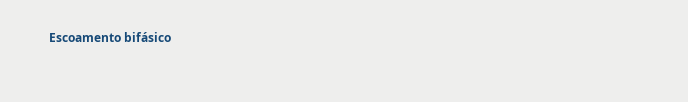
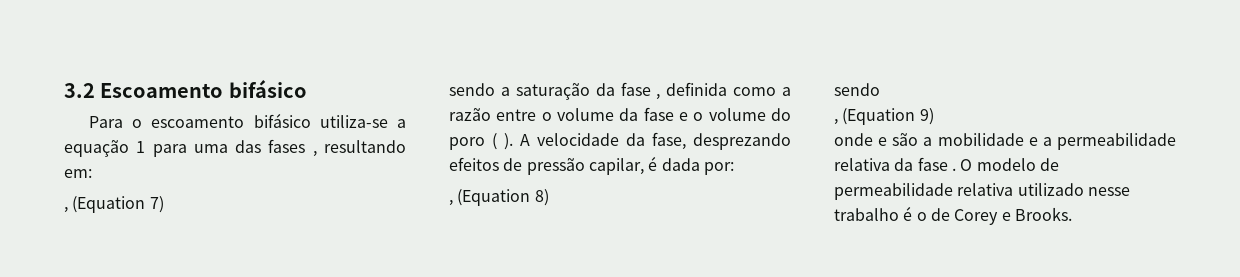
(49, 37) none -> [64,83,95,98] 3.2
(172, 37) none -> [89,113,407,128] [64,139,406,157] [64,169,92,178] [64,196,164,213] [449,82,791,100] [449,107,791,121] [449,132,791,150] [449,156,734,175] [449,189,549,206] [834,83,880,96] [834,108,934,125] [834,133,1176,150] [834,157,1059,171] [834,183,1130,200] [834,206,1072,225] // Para o escoamento bifásico utiliza-se a equação 1 para uma das fases , resultando em: // , (Equation 7) // sendo a saturação da fase , definida como a razão entre o volume da fase e o volume do poro ( ). A velocidade da fase, desprezando efeitos de pressão capilar, é dada por: // , (Equation 8) // sendo // , (Equation 9) // onde e são a mobilidade e a permeabilidade relativa da fase . O modelo de permeabilidade relativa utilizado nesse trabalho é o de Corey e Brooks.

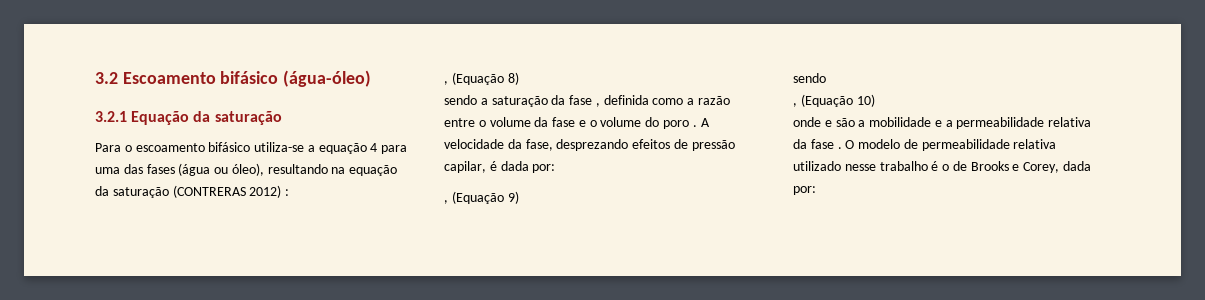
(307, 89) none -> [283,70,372,87] [95,111,282,125] (água-óleo) // 3.2.1 Equação da saturação
[136,141,146,153] 1 -> [370,143,378,152] 4
[312,140,406,157] [64,169,92,178] [64,196,164,213] , resultando em: // , (Equation 7) -> [178,163,398,176] [95,185,290,198] [444,72,519,85] (água ou óleo), resultando na equação da saturação (CONTRERAS 2012) : // , (Equação 8)
[492,133,513,150] ( ). -> [692,125,697,127] .
[457,189,549,206] (Equation 8) -> [451,191,519,204] (Equação 9)
[842,108,934,125] (Equation 9) -> [800,94,875,107] (Equação 10)
[954,207,1072,225] Corey e Brooks. -> [970,161,1092,173] [793,186,816,195] Brooks e Corey, dada por:

